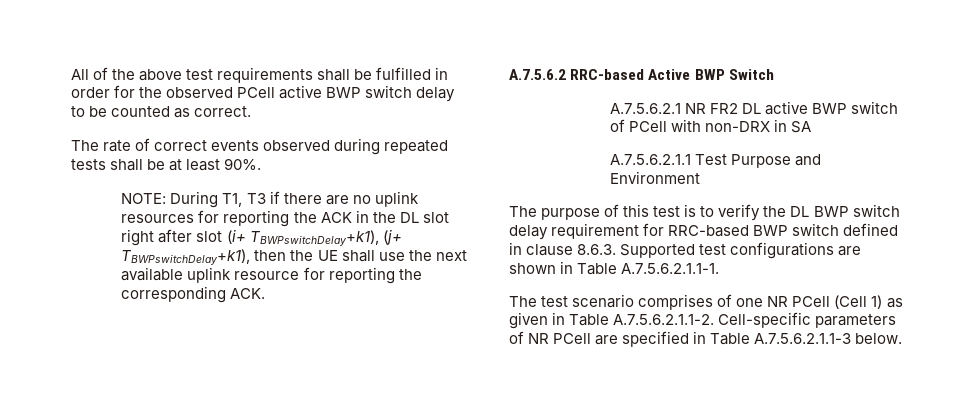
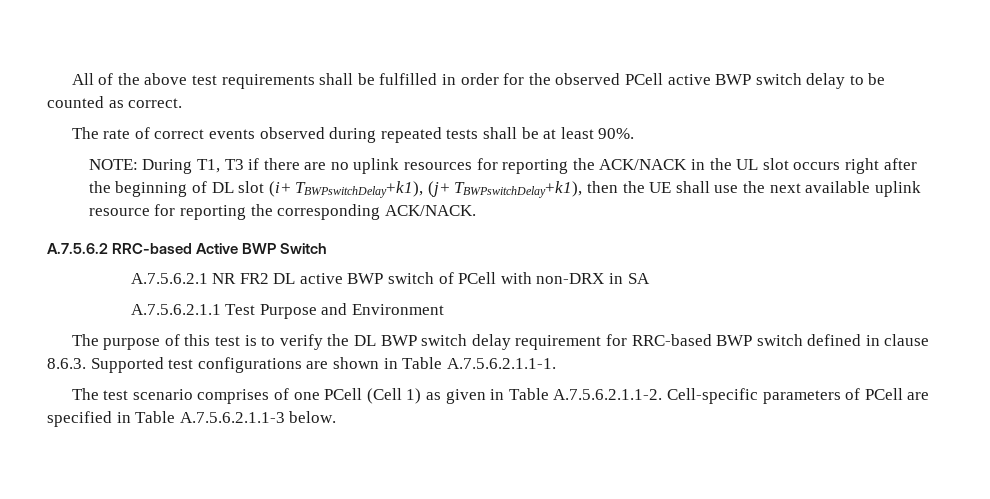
[320,212,352,223] ACK -> [599,159,688,170] ACK/NACK
[399,212,449,223] [121,229,193,246] DL slot right after -> [736,158,917,174] [88,181,234,197] UL slot occurs right after the beginning of DL
[230,288,266,299] ACK. -> [384,205,476,216] ACK/NACK.
[767,296,789,307] NR -> (320, 396) none
[528,333,550,344] NR -> (861, 394) none

